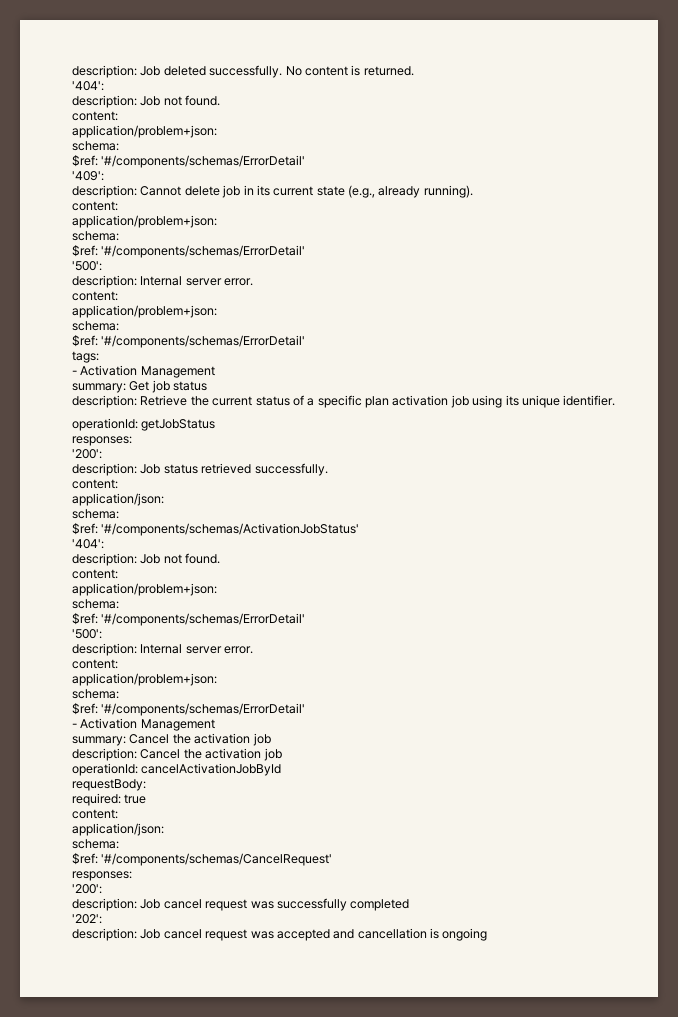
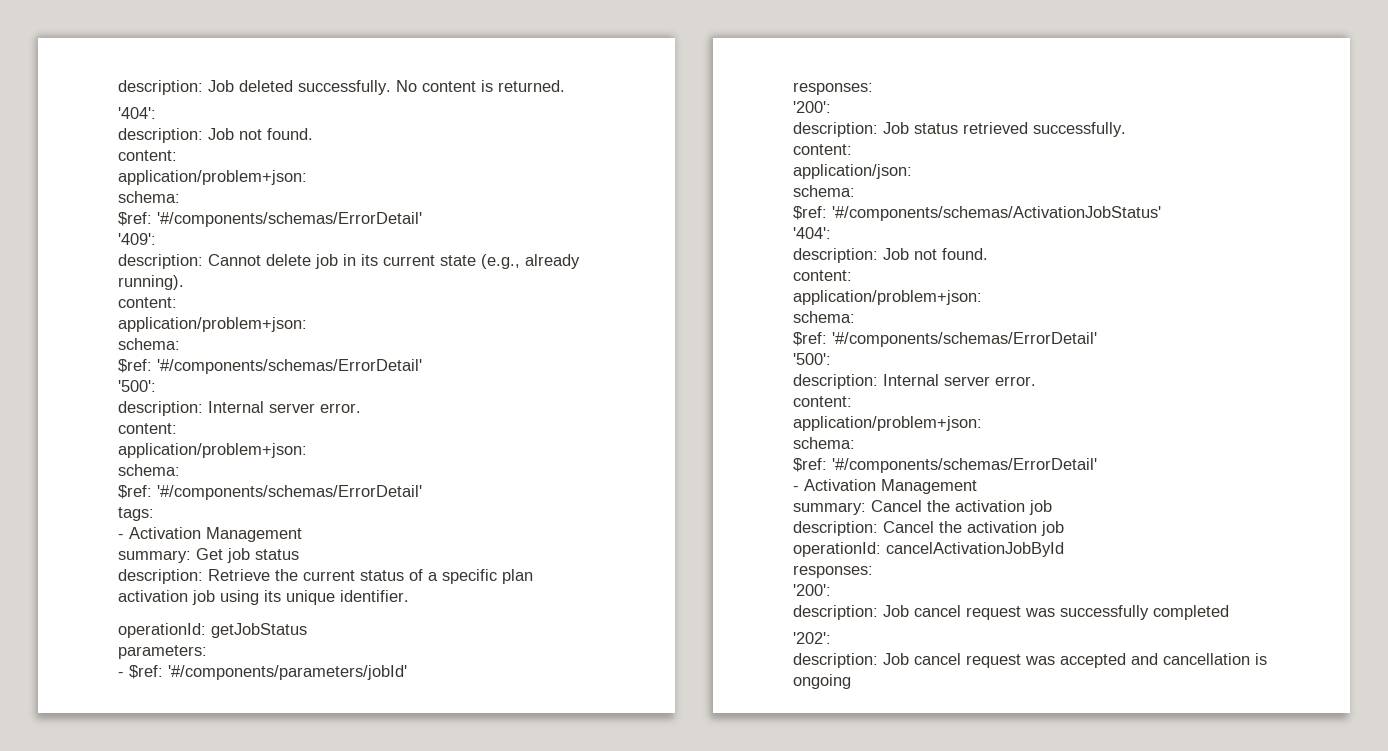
(216, 425) none -> [118,645,207,659] [118,665,407,680] // parameters: // - $ref: '#/components/parameters/jobId'
[72,779,146,791] [72,793,147,806] [72,809,118,819] [72,823,164,836] [72,839,119,849] [72,853,333,866] // requestBody: // required: true // content: // application/json: // schema: // $ref: '#/components/schemas/CancelRequest' -> (1064, 549) none

